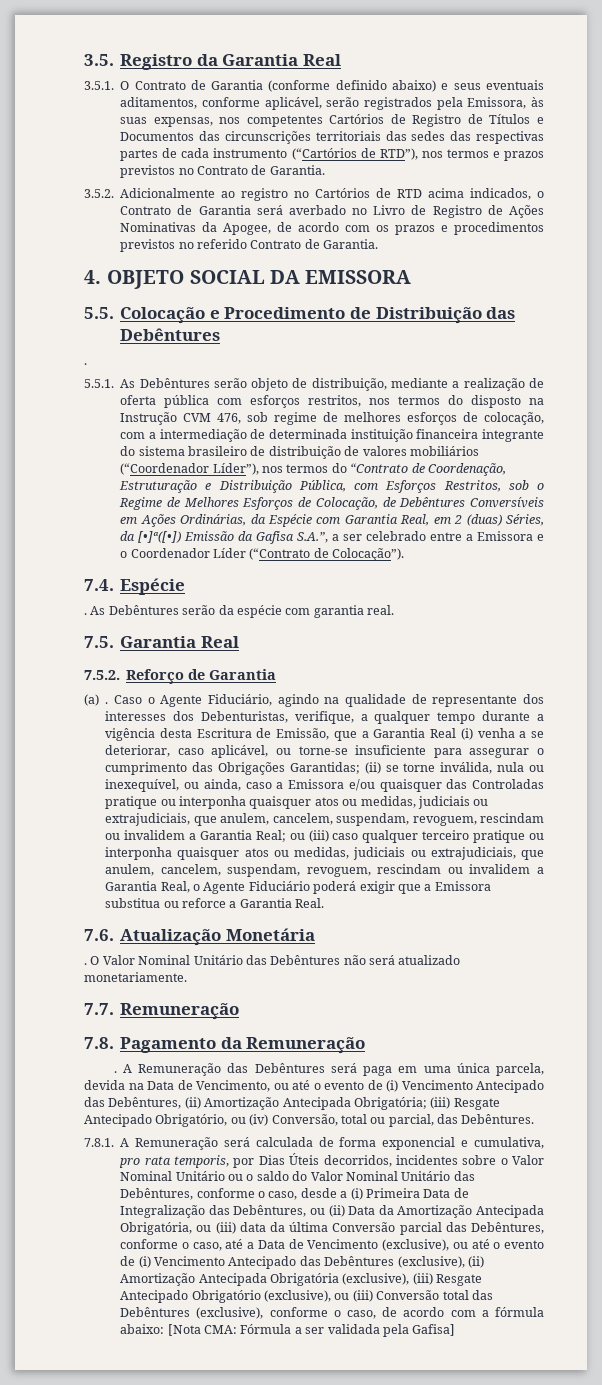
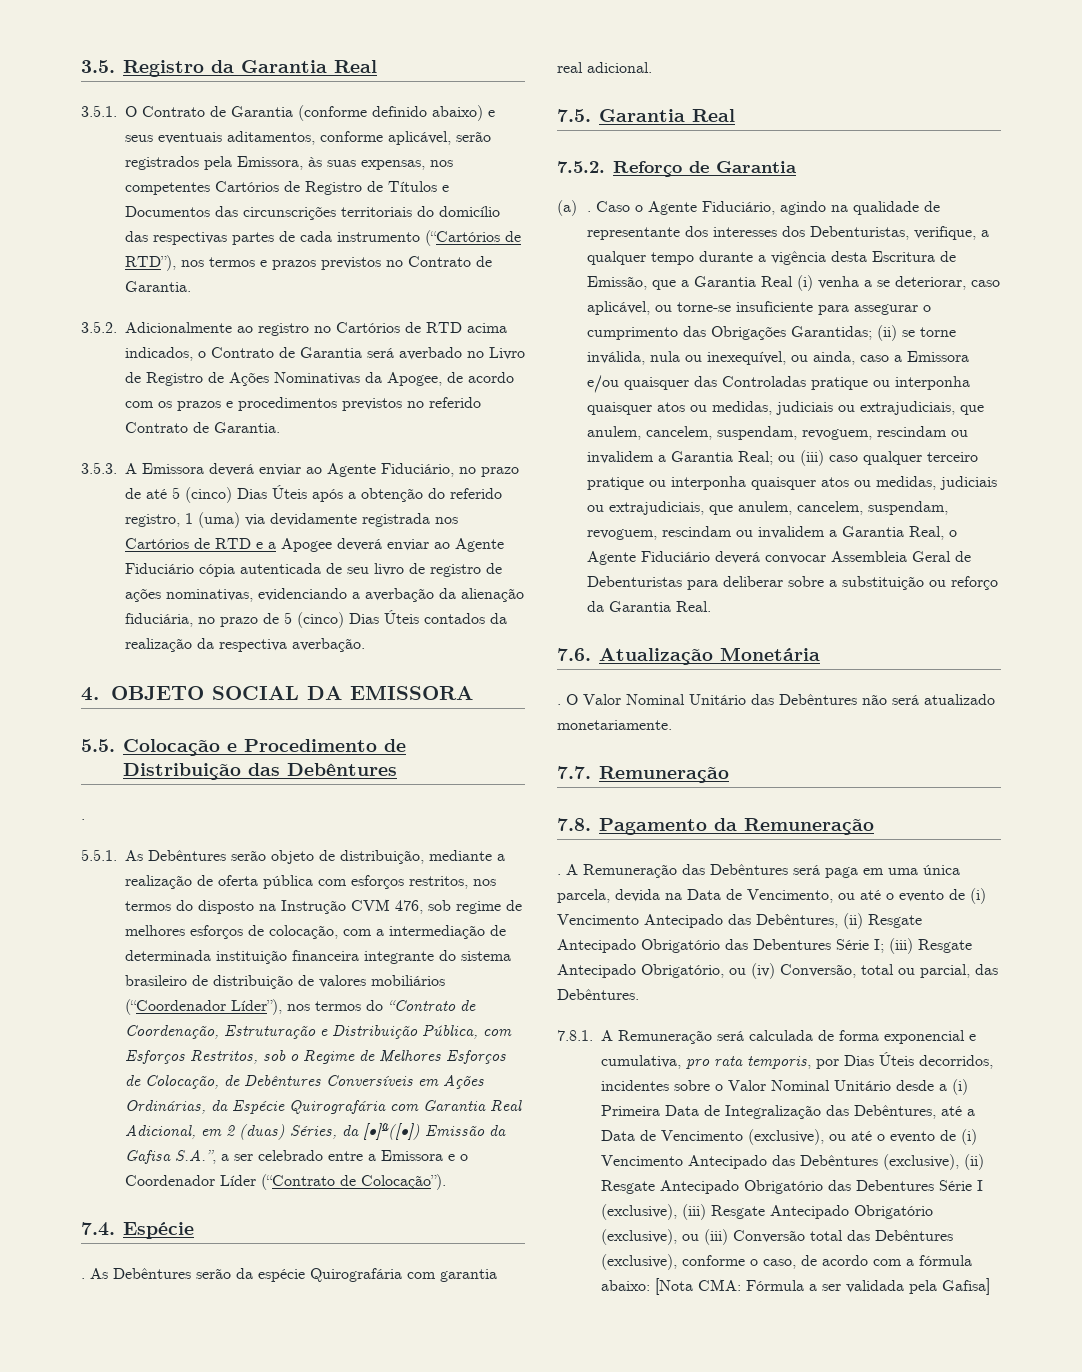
[385,131,446,141] das sedes -> [417,206,500,217] do domicílio
(379, 244) none -> [81,462,519,477] [125,485,502,503] [125,512,458,528] [125,538,504,552] [125,563,502,577] [125,588,524,602] [125,610,507,628] [125,638,365,652] // 3.5.3. A Emissora deverá enviar ao Agente Fiduciário, no prazo de até 5 (cinco) Dias Úteis após a obtenção do referido registro, 1 (uma) via devidamente registrada nos Cartórios de RTD e a Apogee deverá enviar ao Agente Fiduciário cópia autenticada de seu livro de registro de ações nominativas, evidenciando a averbação da alienação fiduciária, no prazo de 5 (cinco) Dias Úteis contados da realização da respectiva averbação.
(312, 520) none -> [289,1100,386,1114] Quirografária
[400,514,430,526] Real, -> [490,1100,522,1111] [125,1124,196,1139] Real Adicional,
(282, 611) none -> [310,1268,402,1282] Quirografária
[367,605,394,615] real. -> [557,62,652,73] real adicional.
[313,881,491,894] [105,898,237,908] poderá exigir que a Emissora substitua ou reforce a -> [715,551,972,564] [587,576,999,590] [587,601,605,612] deverá convocar Assembleia Geral de Debenturistas para deliberar sobre a substituição ou reforço da
[204,1097,427,1110] Amortização Antecipada Obrigatória; -> [868,914,922,928] [557,939,884,953] Resgate Antecipado Obrigatório das Debentures Série I;
[228,1171,475,1181] [120,1188,298,1200] ou o saldo do Valor Nominal Unitário das Debêntures, conforme o caso, -> (891, 1085) none
[310,1205,544,1218] [120,1222,545,1235] [120,1239,222,1251] ou (ii) Data da Amortização Antecipada Obrigatória, ou (iii) data da última Conversão parcial das Debêntures, conforme o caso, -> (936, 1112) none
[120,1273,339,1286] Amortização Antecipada Obrigatória -> [601,1180,983,1194] Resgate Antecipado Obrigatório das Debentures Série I

